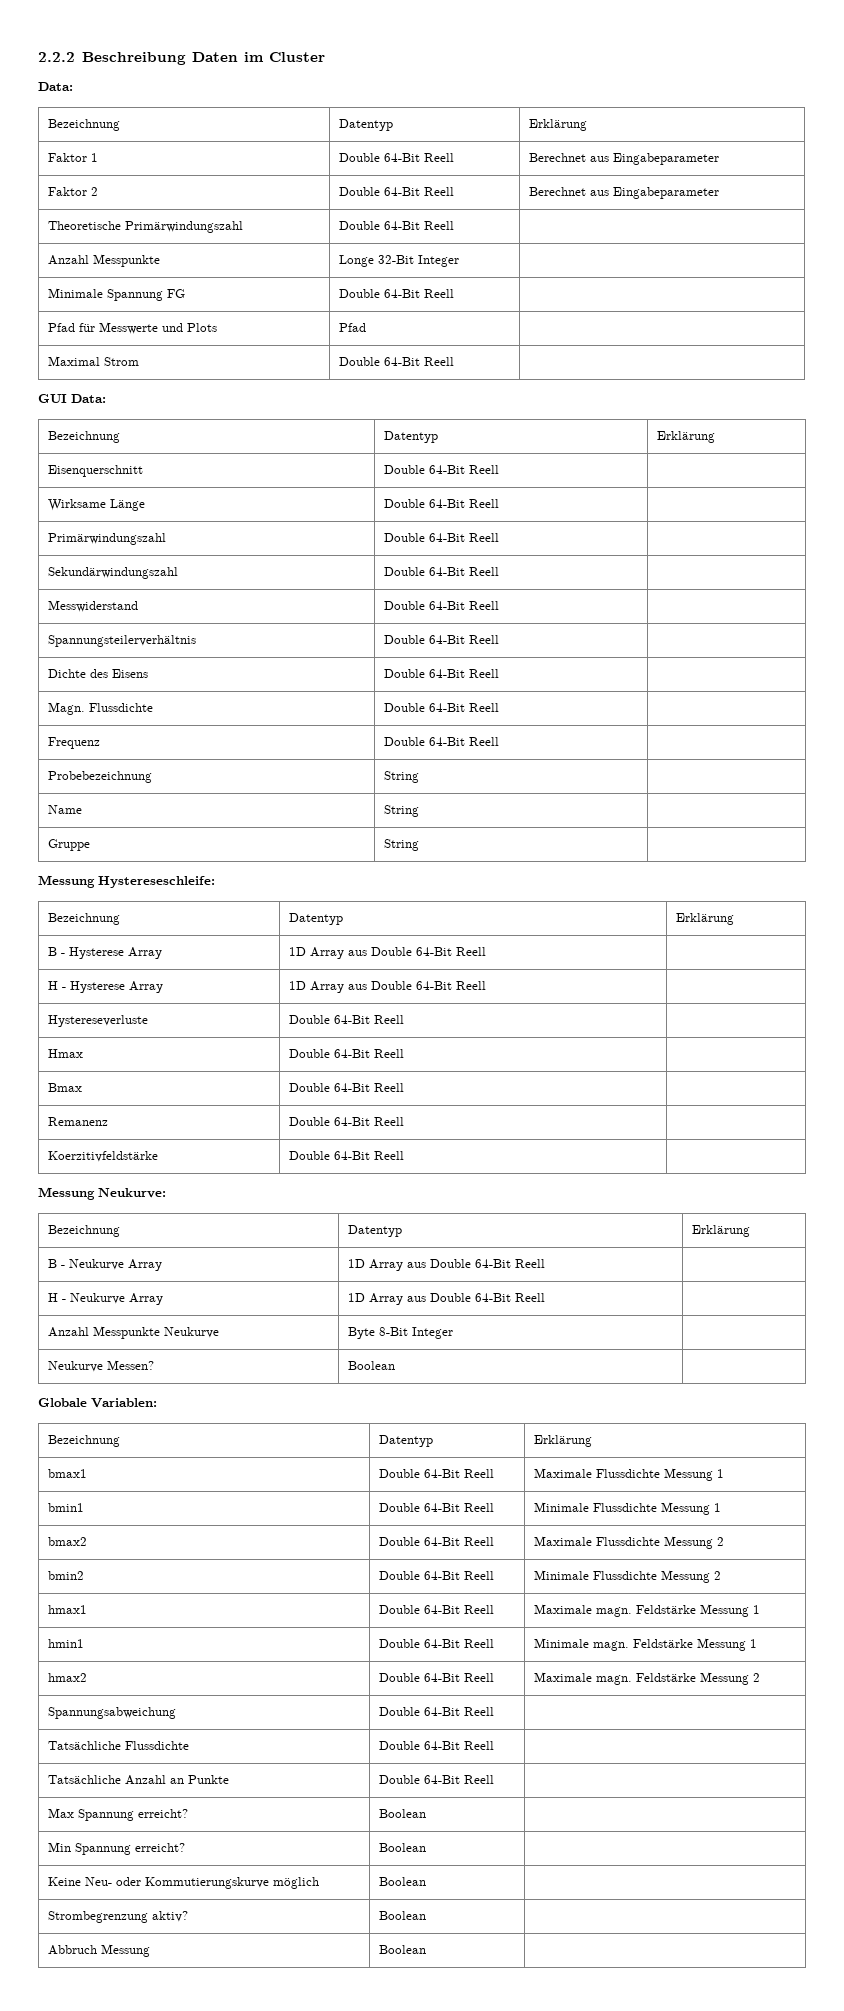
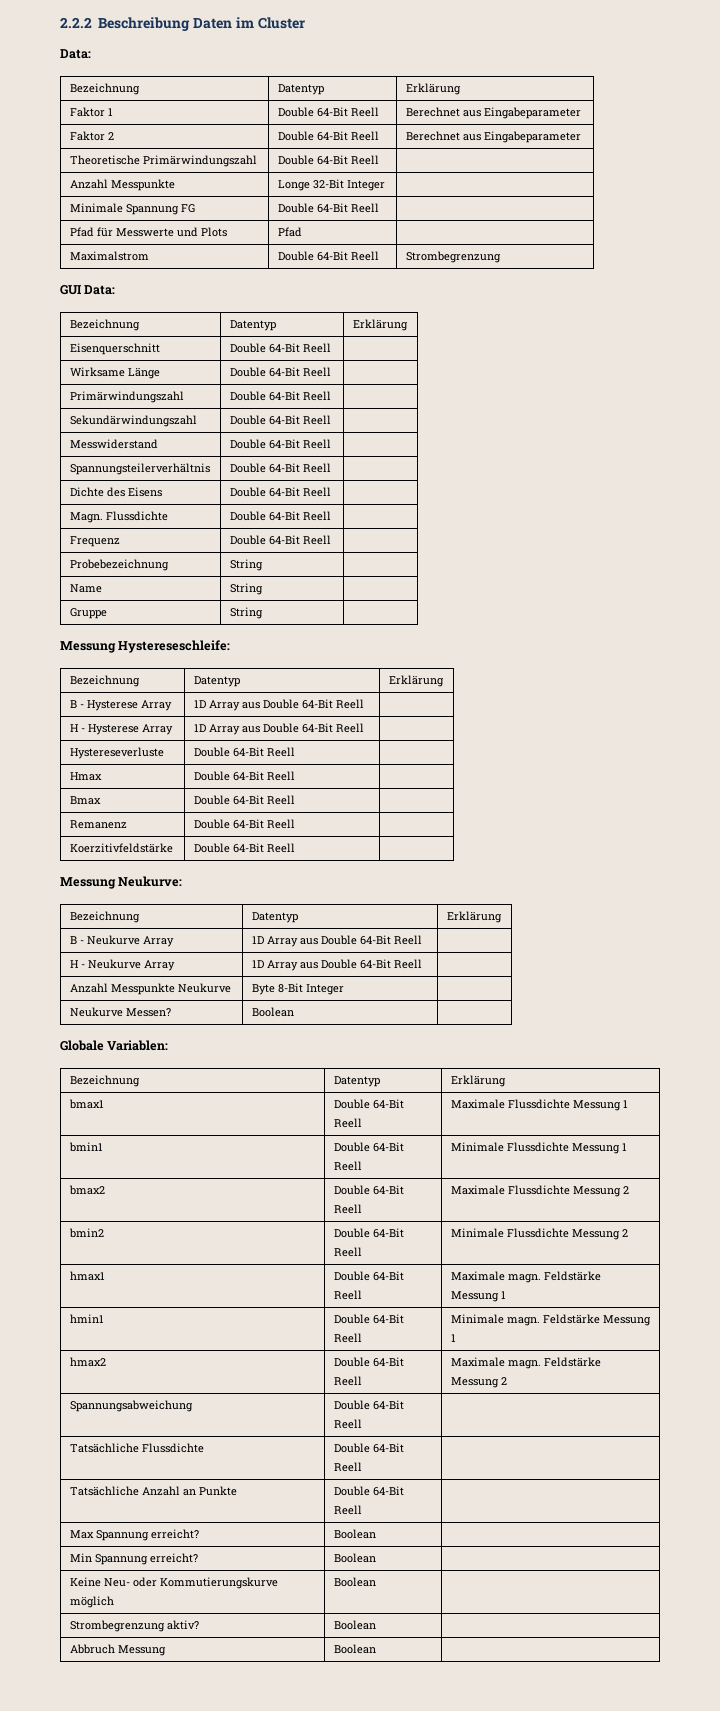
[47,356,139,366] [338,357,454,366] Maximal Strom | Double 64-Bit Reell | -> [69,251,149,261] [277,251,379,261] [405,251,501,263] Maximalstrom | Double 64-Bit Reell | Strombegrenzung

